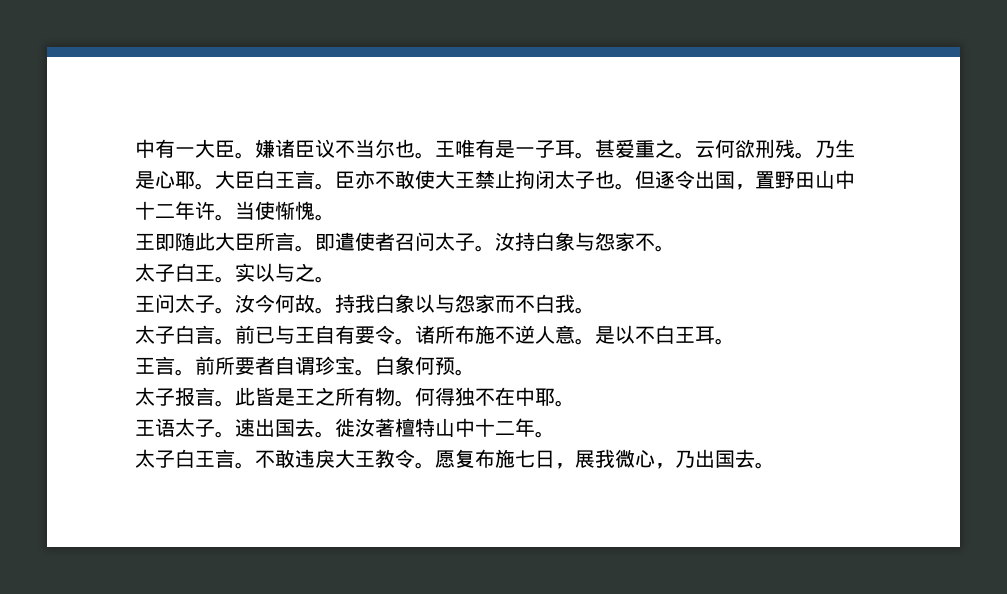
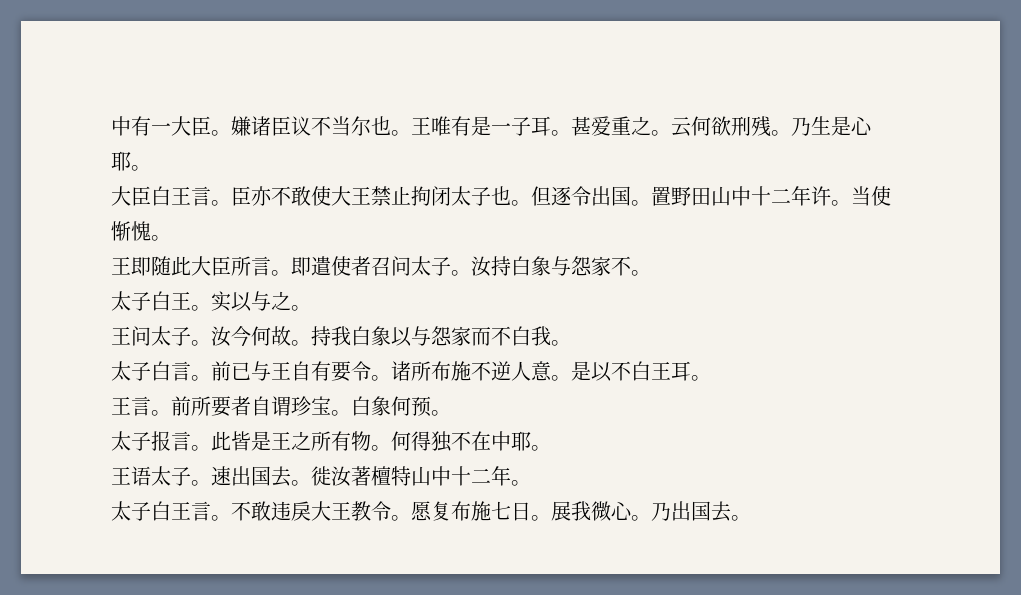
(215, 186) none -> (151, 168) //
[735,184,755,190] ， -> [631,200,651,206] 。
[555,463,575,469] ， -> [531,515,551,521] 。
[655,463,675,469] ， -> [631,515,651,521] 。

